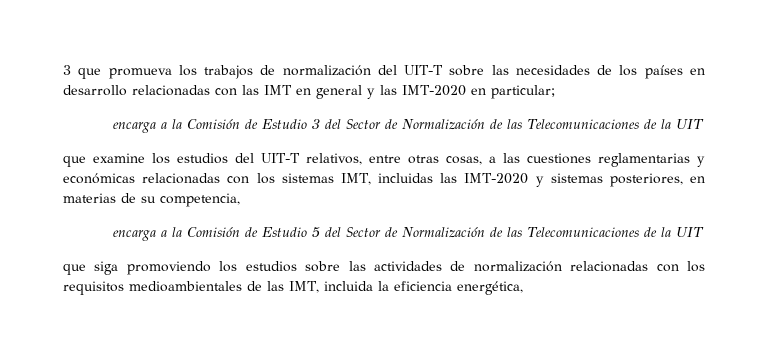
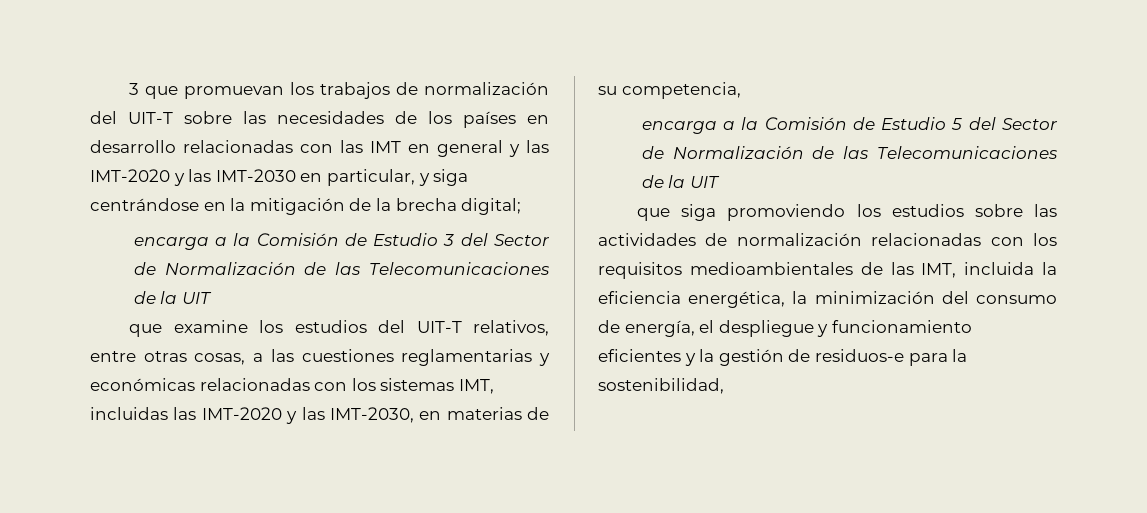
[108,68,172,79] promueva -> [184,86,285,99] promuevan
[471,85,555,99] en particular; -> [173,169,469,186] [90,198,522,215] y las IMT-2030 en particular, y siga centrándose en la mitigación de la brecha digital;
[550,173,683,187] sistemas posteriores, -> [301,407,414,423] las IMT-2030,
(523, 288) none -> [792,291,1057,304] [598,320,972,337] [598,349,968,366] [598,378,724,394] la minimización del consumo de energía, el despliegue y funcionamiento eficientes y la gestión de residuos-e para la sostenibilidad,

